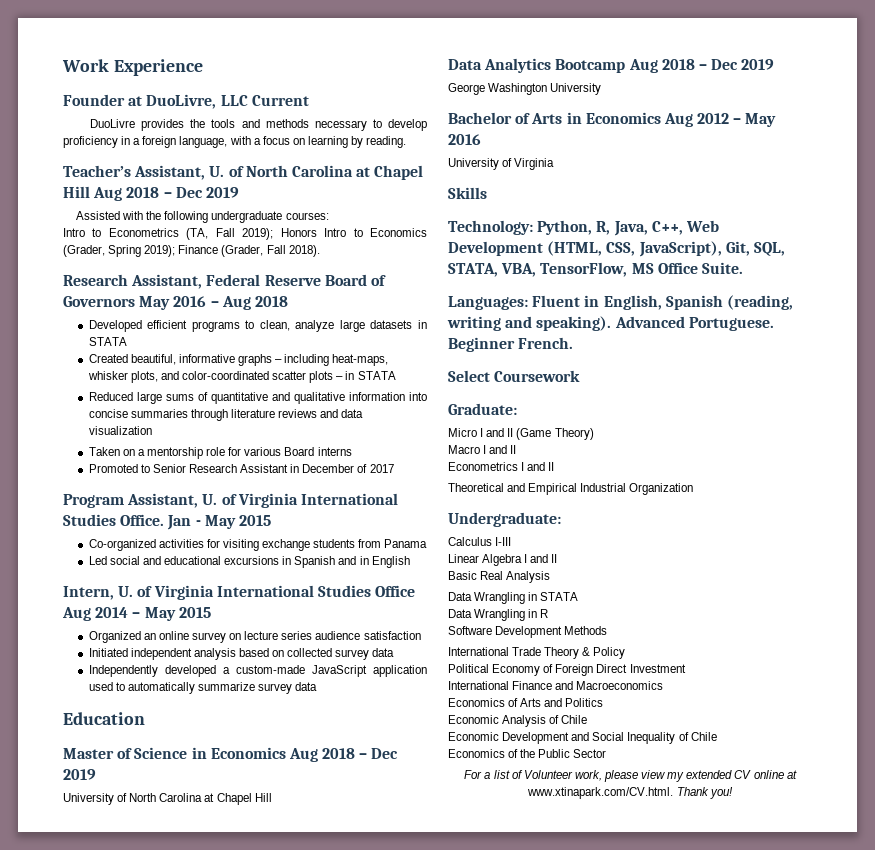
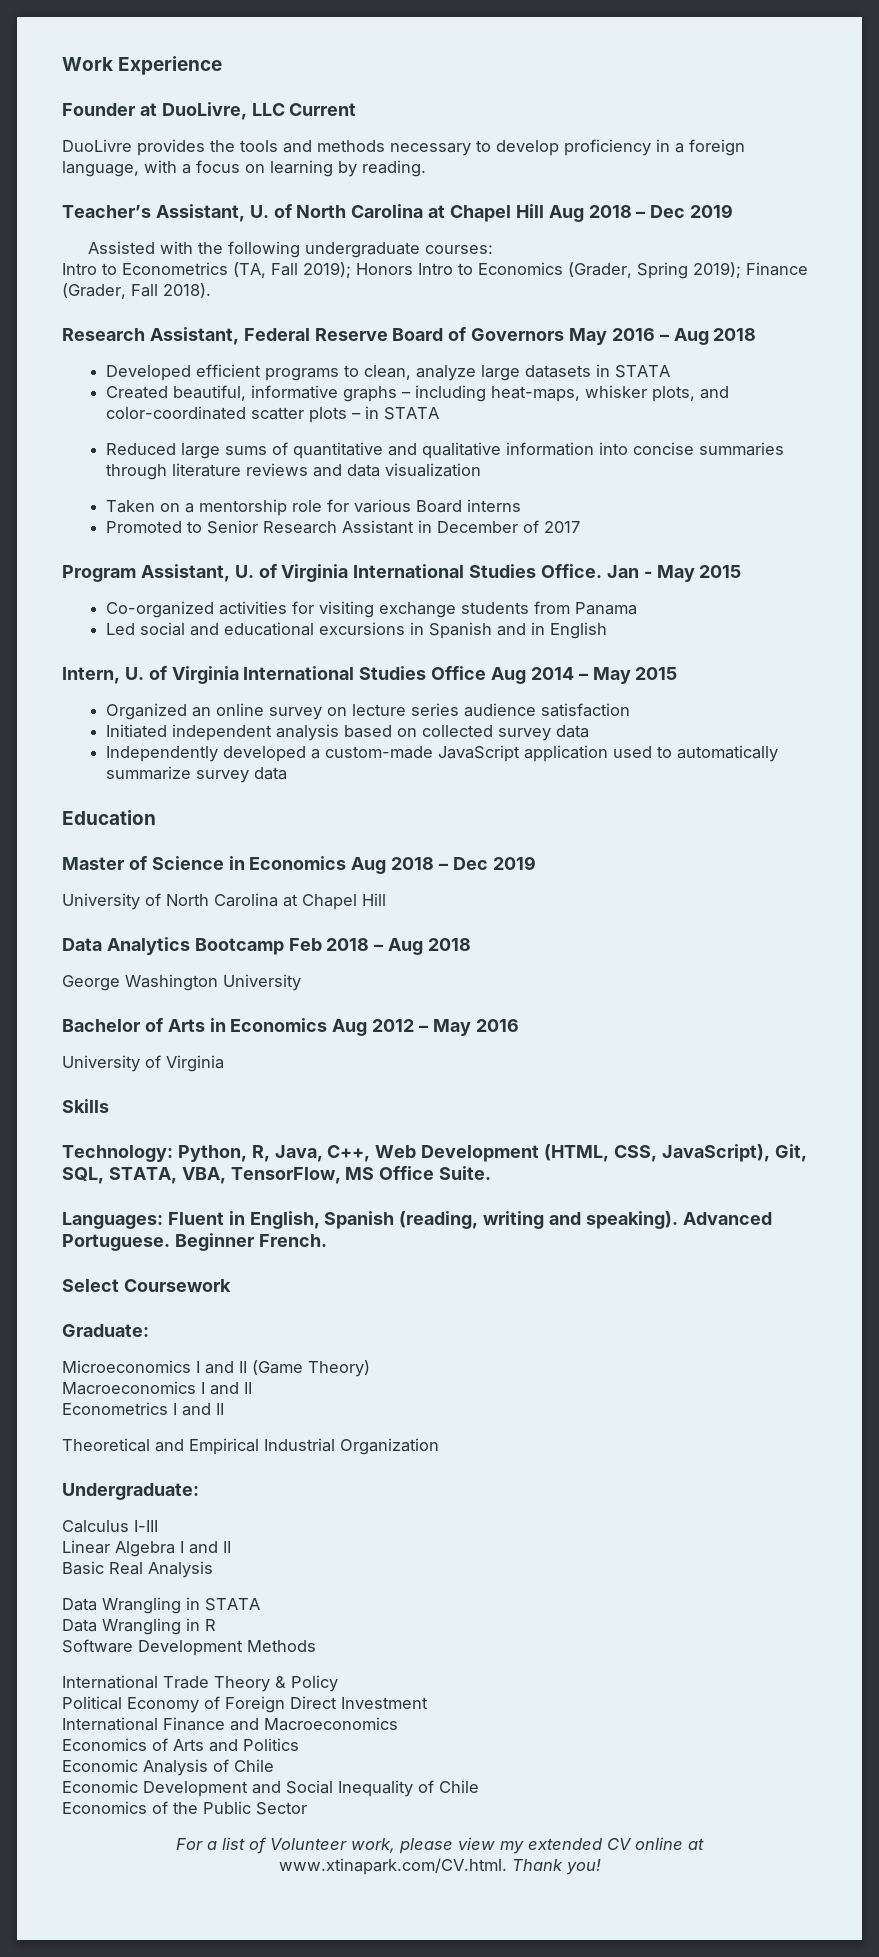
[628,59,775,73] Aug 2018 – Dec 2019 -> [288,938,472,955] Feb 2018 – Aug 2018
[448,428,477,437] Micro -> [62,1360,191,1373] Microeconomics
[448,445,480,454] Macro -> [62,1381,196,1395] Macroeconomics

